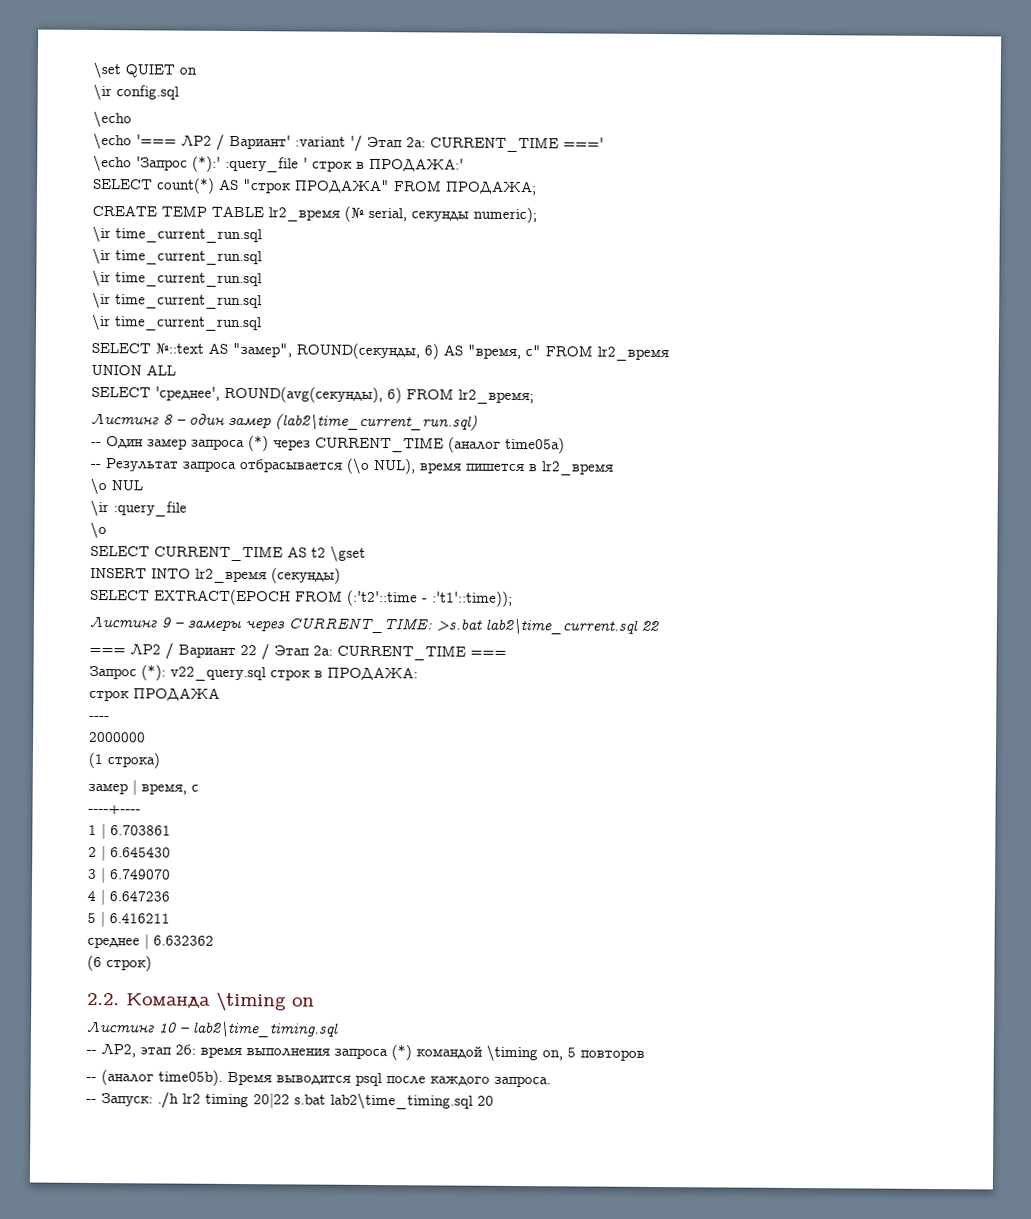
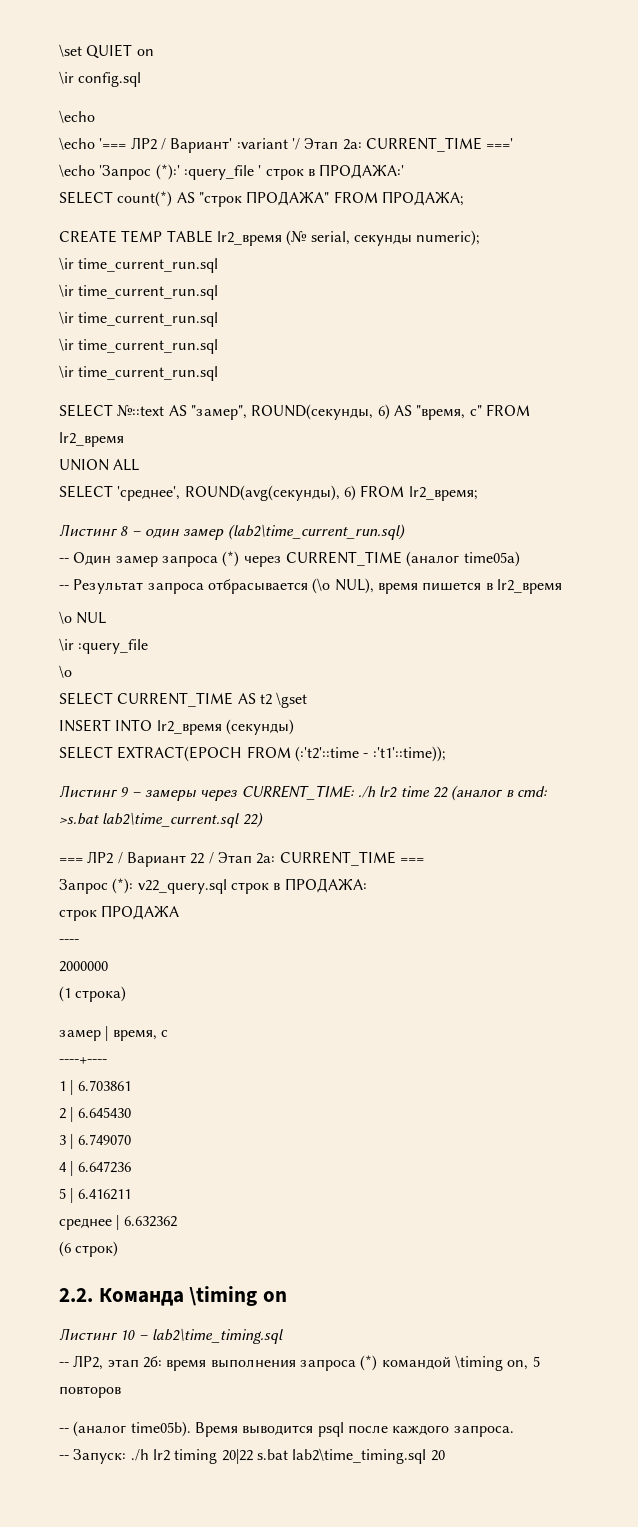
(432, 625) none -> [357,785,547,801] ./h lr2 time 22 (аналог в cmd:
[641,620,659,632] 22 -> [242,812,263,828] 22)

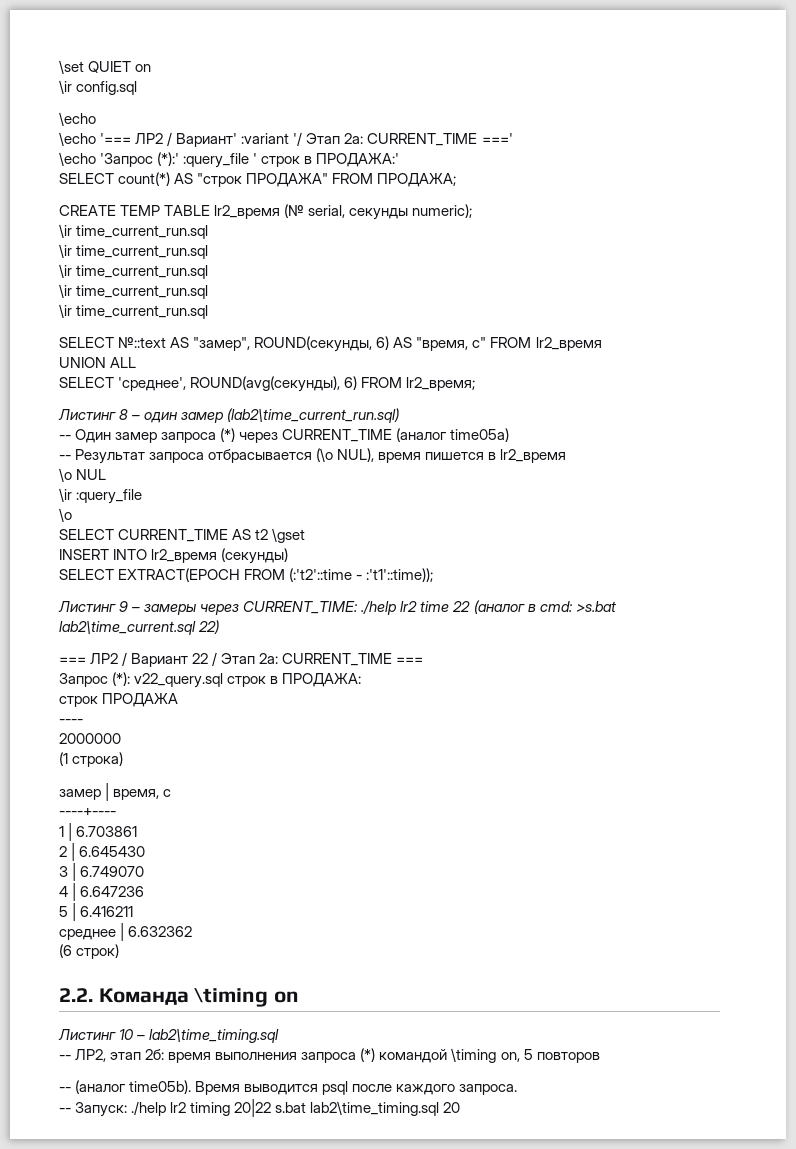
[357,786,376,798] ./h -> [361,600,398,615] ./help
[130,1449,149,1461] ./h -> [131,1101,167,1116] ./help

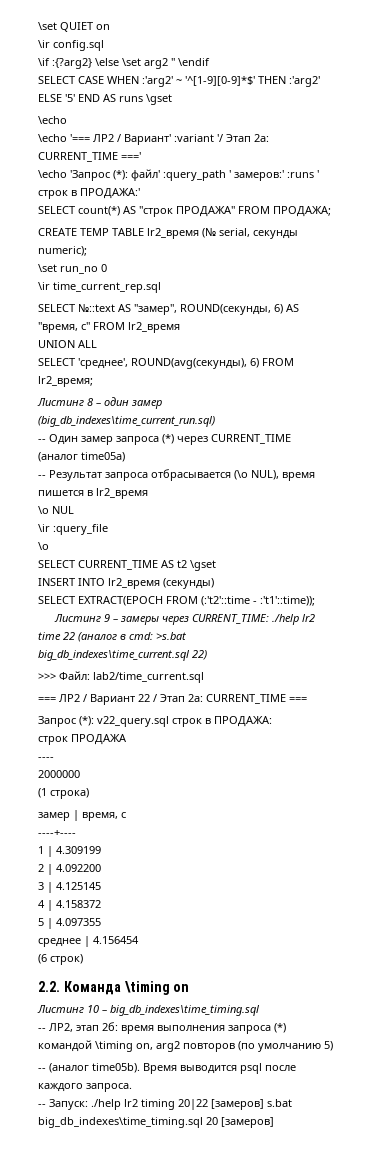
(138, 88) none -> [38,58,210,69] [38,76,320,87] [38,94,172,105] // \if :{?arg2} \else \set arg2 '' \endif // SELECT CASE WHEN :'arg2' ~ '^[1-9][0-9]*$' THEN :'arg2' ELSE '5' END AS runs \gset
[157,152,250,168] (*):' :query_file -> [113,169,314,181] (*): файл' :query_path ' замеров:' :runs
[59,224,209,239] [59,244,209,259] [59,264,209,279] [59,284,209,299] [59,304,209,319] \ir time_current_run.sql // \ir time_current_run.sql // \ir time_current_run.sql // \ir time_current_run.sql // \ir time_current_run.sql -> [38,264,107,274] [38,282,161,293] \set run_no 0 // \ir time_current_rep.sql
[227,408,400,423] (lab2\time_current_run.sql) -> [38,416,215,427] (big_db_indexes\time_current_run.sql)
[59,620,196,635] lab2\time_current.sql -> [38,650,190,661] big_db_indexes\time_current.sql
(220, 627) none -> [38,671,204,683] // >>> Файл: lab2/time_current.sql
[76,826,138,837] 6.703861 -> [56,846,101,854] 4.309199
[79,846,146,857] 6.645430 -> [56,864,101,872] 4.092200
[80,866,145,877] 6.749070 -> [56,882,101,890] 4.125145
[80,886,145,897] 6.647236 -> [56,900,101,908] 4.158372
[80,906,134,917] 6.416211 -> [56,918,101,926] 4.097355
[128,926,193,937] 6.632362 -> [93,936,139,944] 4.156454
[149,1028,280,1043] lab2\time_timing.sql -> [110,1005,260,1016] big_db_indexes\time_timing.sql
[523,1049,533,1060] 5 -> [156,1041,180,1052] arg2
(600, 1057) none -> [238,1041,333,1052] (по умолчанию 5)
[275,1101,461,1116] s.bat lab2\time_timing.sql 20 -> [211,1099,292,1110] [38,1117,274,1128] [замеров] s.bat big_db_indexes\time_timing.sql 20 [замеров]

